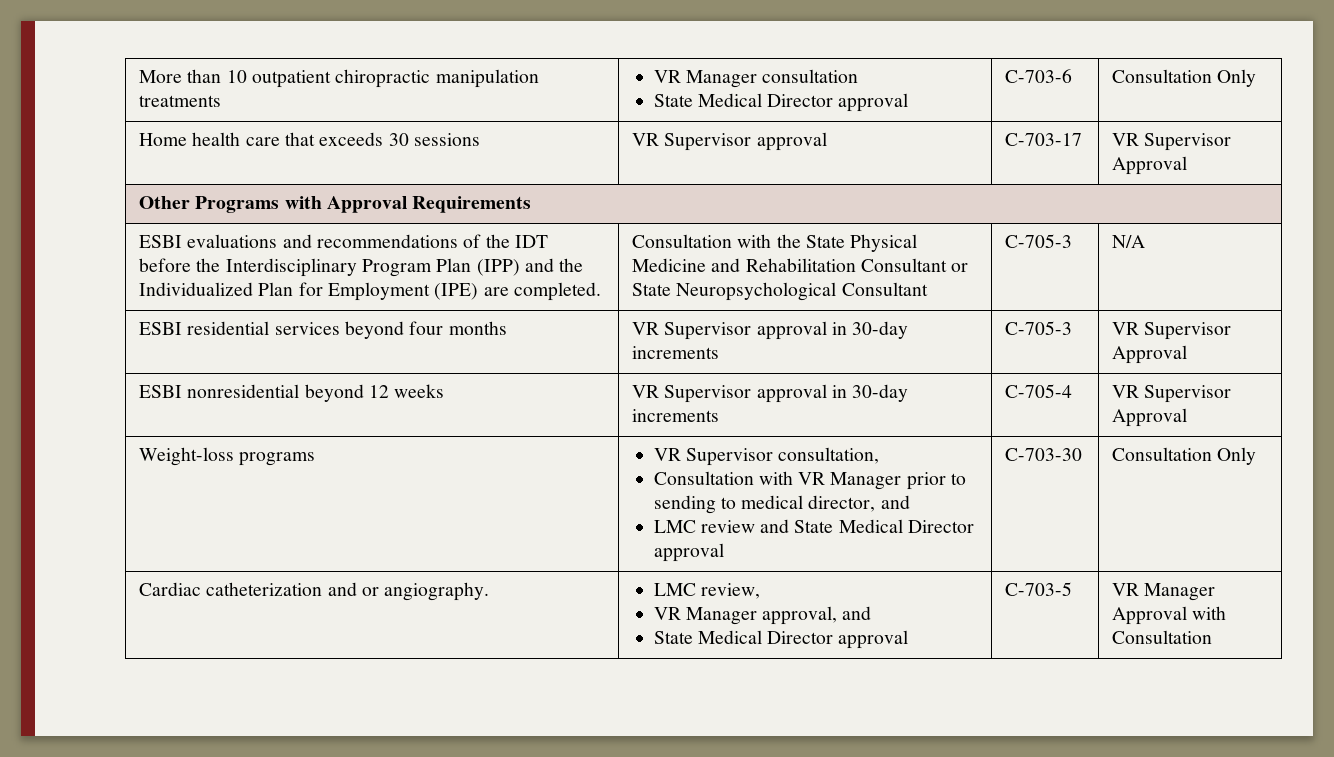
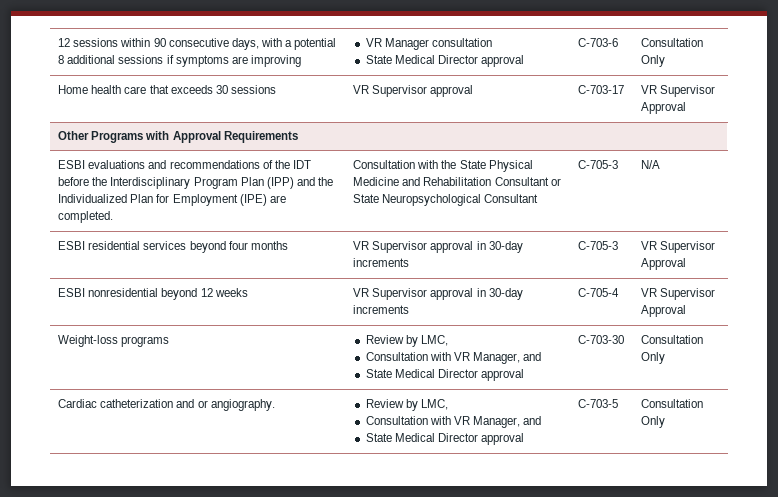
[139,69,539,88] [139,95,222,107] More than 10 outpatient chiropractic manipulation treatments -> [58,38,337,50] [58,55,301,67] 12 sessions within 90 consecutive days, with a potential 8 additional sessions if symptoms are improving
[653,447,880,466] [653,471,966,490] [653,495,910,514] [653,519,790,533] VR Supervisor consultation, // Consultation with VR Manager prior to sending to medical director, and // LMC review and -> [365,335,449,347] [365,352,542,364] Review by LMC, // Consultation with VR Manager, and //
[653,583,760,599] [653,606,838,625] LMC review, // VR Manager approval, -> [365,399,449,411] [365,416,521,428] Review by LMC, // Consultation with VR Manager,
[1112,583,1216,601] [1112,606,1227,625] [1112,630,1213,644] VR Manager Approval with Consultation -> [641,399,704,408] [641,416,666,428] Consultation Only

